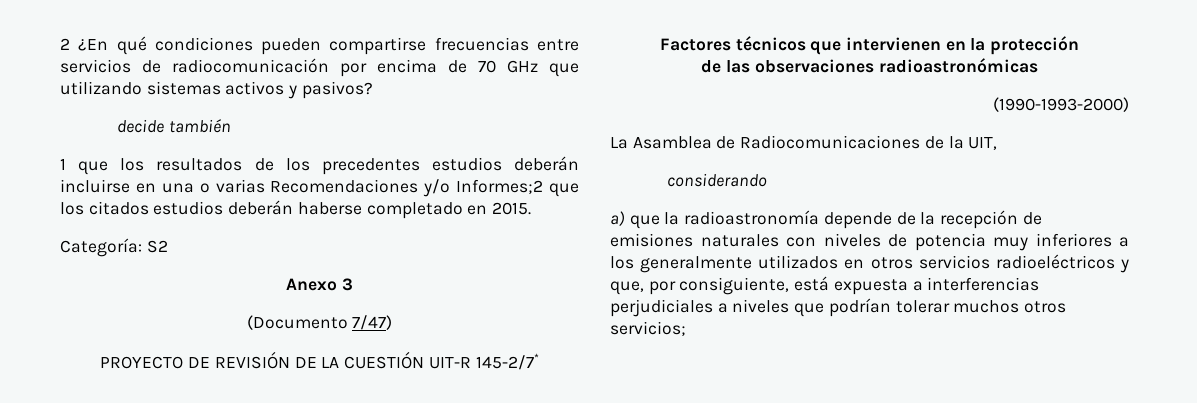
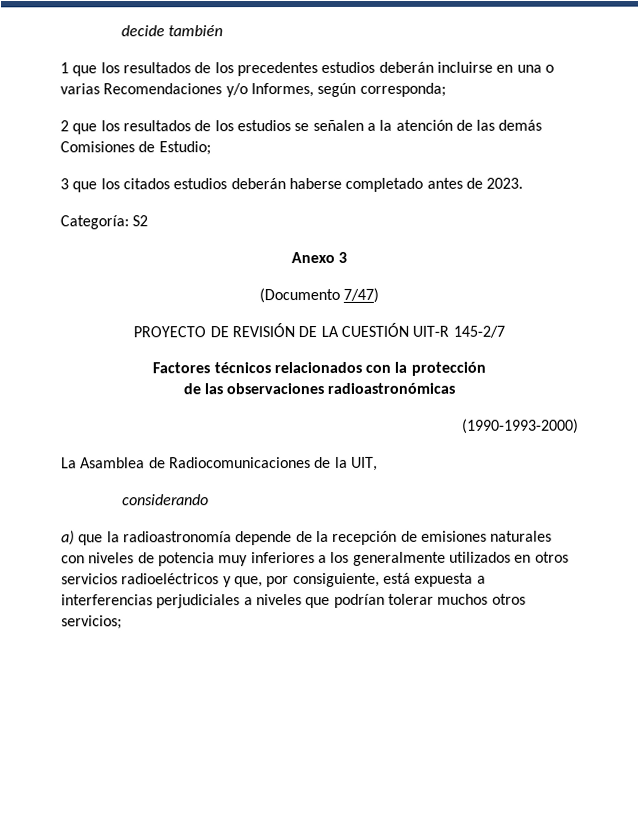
[60,36,579,55] [60,58,579,77] [60,81,373,99] 2 ¿En qué condiciones pueden compartirse frecuencias entre servicios de radiocomunicación por encima de 70 GHz que utilizando sistemas activos y pasivos? // -> (121, 31) none
[456,179,544,194] Informes;2 -> [250,82,446,98] [60,119,543,135] [60,141,211,156] [60,178,69,190] Informes, según corresponda; // 2 que los resultados de los estudios se señalen a la atención de las demás Comisiones de Estudio; // 3
[467,202,532,215] en 2015. -> [426,177,524,189] antes de 2023.
[475,353,539,370] 145-2/7* -> [452,325,505,338] 145-2/7
[810,37,966,55] que intervienen en -> [273,361,392,374] relacionados con

